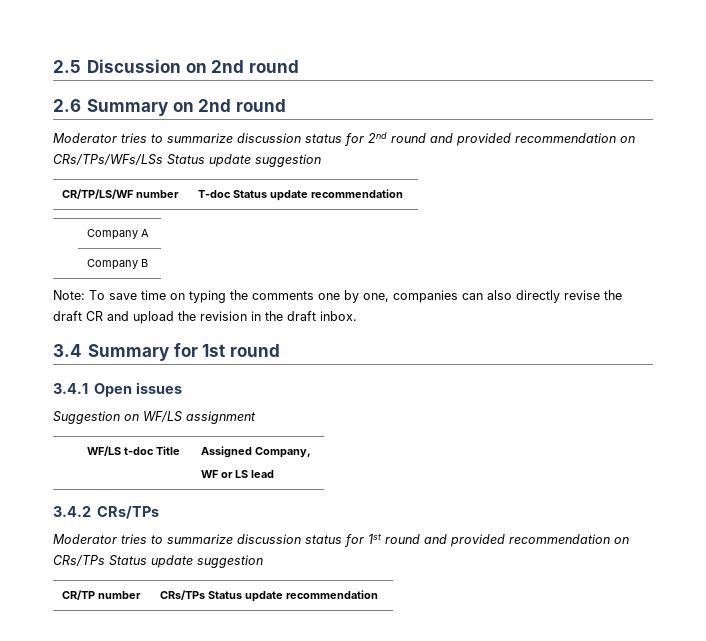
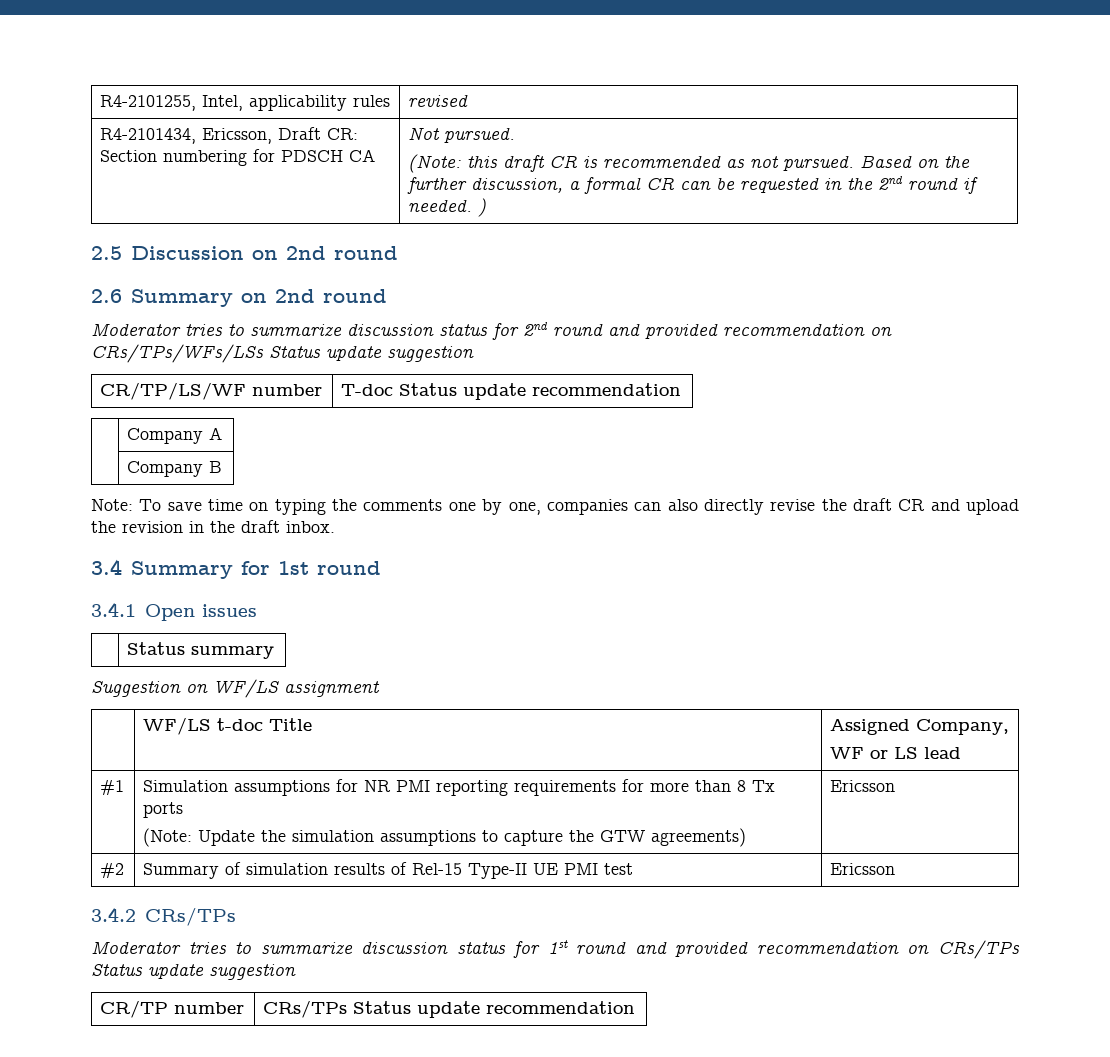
(53, 66) none -> [100,95,391,111] [408,95,469,107] [100,127,359,144] [100,149,376,166] [408,127,516,143] [408,154,971,173] [407,176,979,194] [408,198,487,217] R4-2101255, Intel, applicability rules | revised // R4-2101434, Ericsson, Draft CR: Section numbering for PDSCH CA | Not pursued. // (Note: this draft CR is recommended as not pursued. Based on the further discussion, a formal CR can be requested in the 2nd round if needed. ) //
(183, 388) none -> [127,642,275,659] // | Status summary
(275, 474) none -> [100,779,125,796] [143,779,776,796] [143,802,184,818] [143,828,747,847] [830,780,896,792] [100,862,125,879] [143,862,634,879] [830,863,896,875] // #1 | Simulation assumptions for NR PMI reporting requirements for more than 8 Tx ports // (Note: Update the simulation assumptions to capture the GTW agreements) | Ericsson // #2 | Summary of simulation results of Rel-15 Type-II UE PMI test | Ericsson

